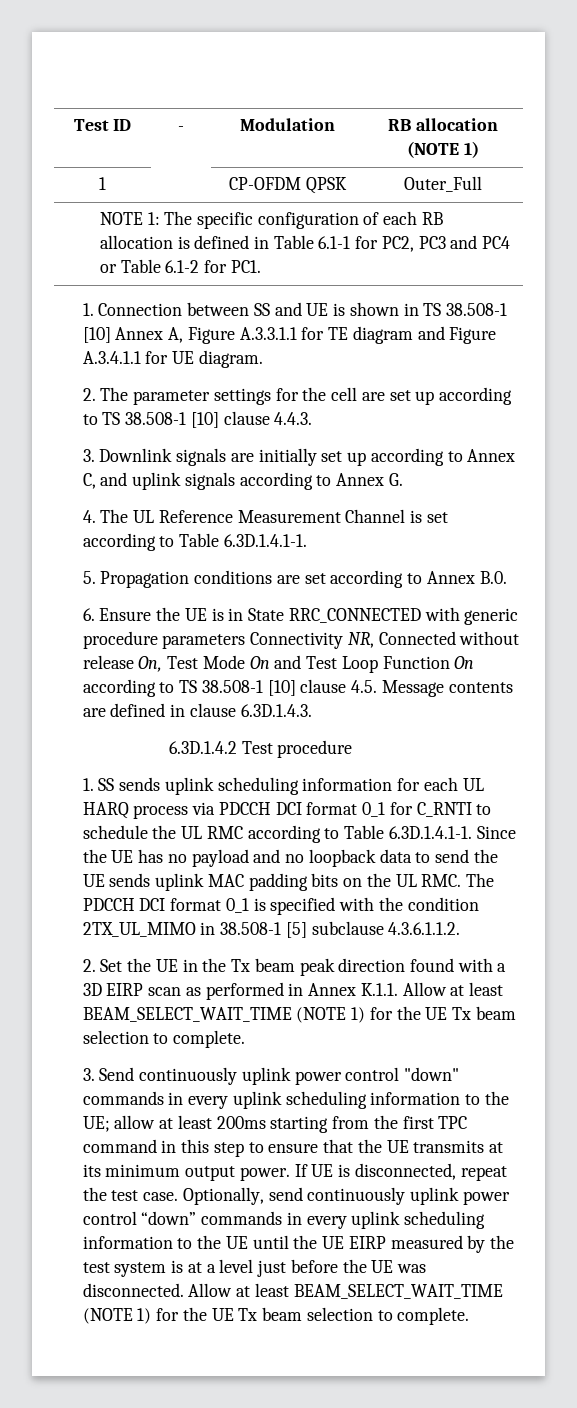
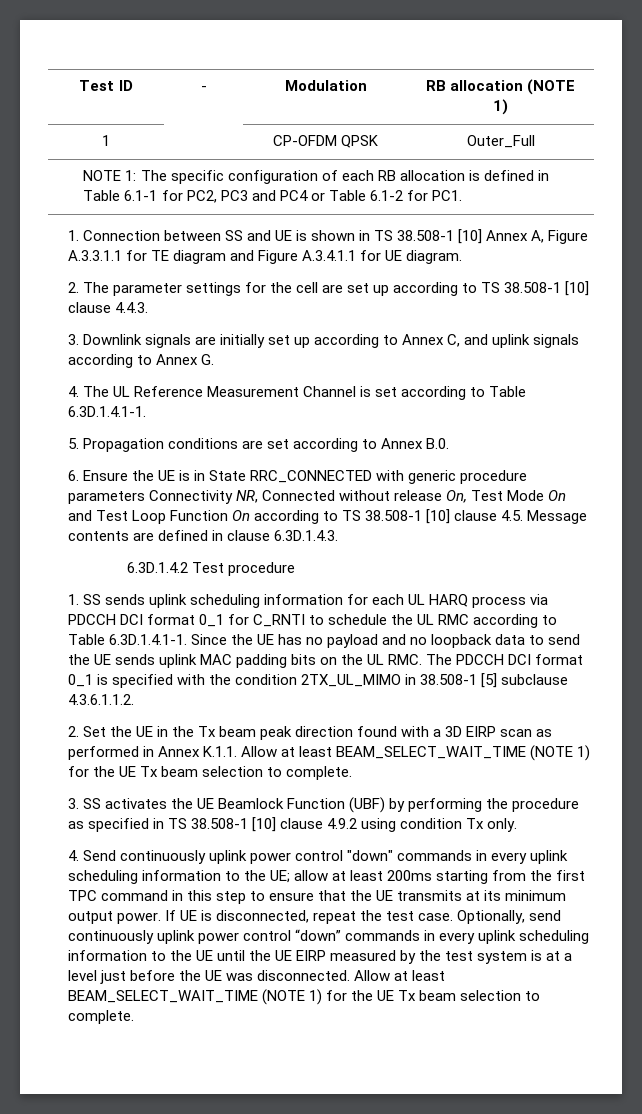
(95, 1074) none -> [82,797,580,813] [67,817,518,832] [67,850,79,861] SS activates the UE Beamlock Function (UBF) by performing the procedure as specified in TS 38.508-1 [10] clause 4.9.2 using condition Tx only. // 4.

